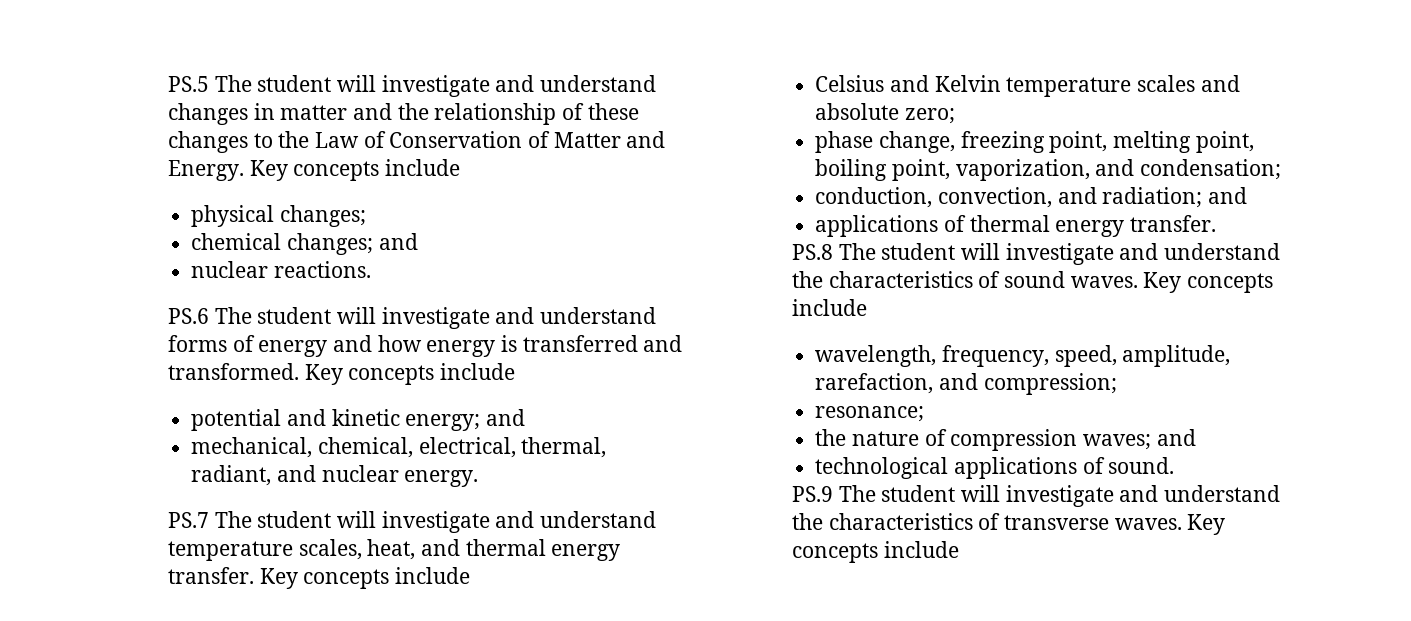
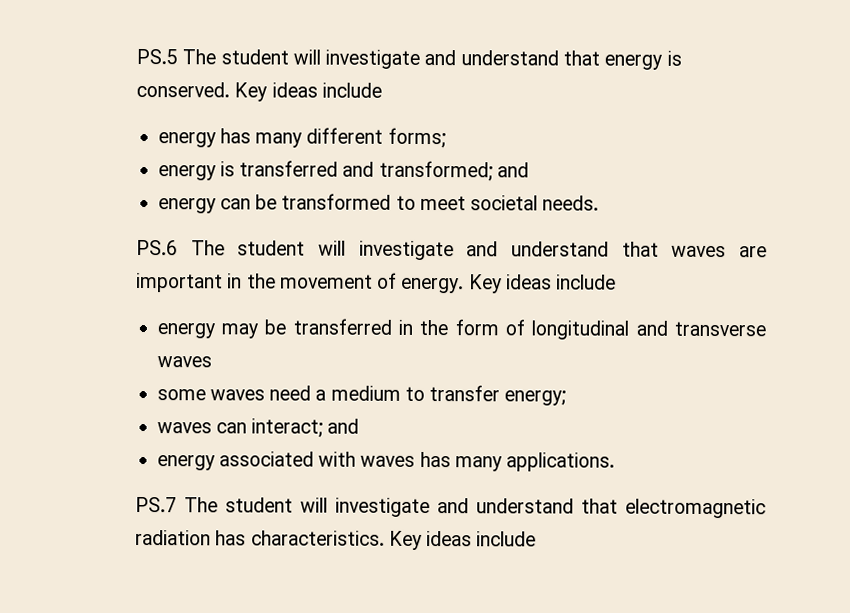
[168,103,639,125] [168,131,666,153] [168,159,461,181] [191,205,366,227] [191,233,418,255] [191,261,371,278] changes in matter and the relationship of these changes to the Law of Conservation of Matter and Energy. Key concepts include // physical changes; // chemical changes; and // nuclear reactions. -> [562,50,682,70] [136,81,382,102] [157,127,446,149] [157,160,529,182] [157,193,600,214] that energy is conserved. Key ideas include // energy has many different forms; // energy is transferred and transformed; and // energy can be transformed to meet societal needs.
[168,335,683,357] [168,363,516,385] [191,409,525,431] [191,437,607,458] [191,465,479,487] forms of energy and how energy is transferred and transformed. Key concepts include // potential and kinetic energy; and // mechanical, chemical, electrical, thermal, radiant, and nuclear energy. -> [621,241,767,258] [136,272,617,294] [156,318,766,340] [156,356,212,368] [156,385,567,406] [156,418,360,438] [156,451,616,472] that waves are important in the movement of energy. Key ideas include // energy may be transferred in the form of longitudinal and transverse waves // some waves need a medium to transfer energy; // waves can interact; and // energy associated with waves has many applications.
[168,539,621,561] [168,567,471,589] [815,75,1240,97] [815,103,955,124] [815,131,1254,153] [815,159,1281,181] [815,187,1247,208] [815,215,1216,237] [792,243,1281,265] [792,271,1274,293] [792,299,868,316] [815,345,1231,367] [815,373,1117,395] [815,406,925,422] [815,429,1196,451] [815,457,1175,479] [792,485,1281,507] [792,513,1226,535] [792,543,879,563] temperature scales, heat, and thermal energy transfer. Key concepts include // Celsius and Kelvin temperature scales and absolute zero; // phase change, freezing point, melting point, boiling point, vaporization, and condensation; // conduction, convection, and radiation; and // applications of thermal energy transfer. // PS.8 The student will investigate and understand the characteristics of sound waves. Key concepts include // wavelength, frequency, speed, amplitude, rarefaction, and compression; // resonance; // the nature of compression waves; and // technological applications of sound. // PS.9 The student will investigate and understand the characteristics of transverse waves. Key concepts -> [581,498,766,519] [135,529,473,550] that electromagnetic radiation has characteristics. Key ideas

